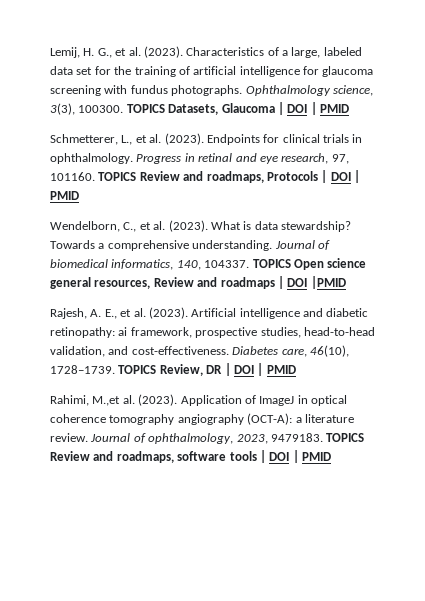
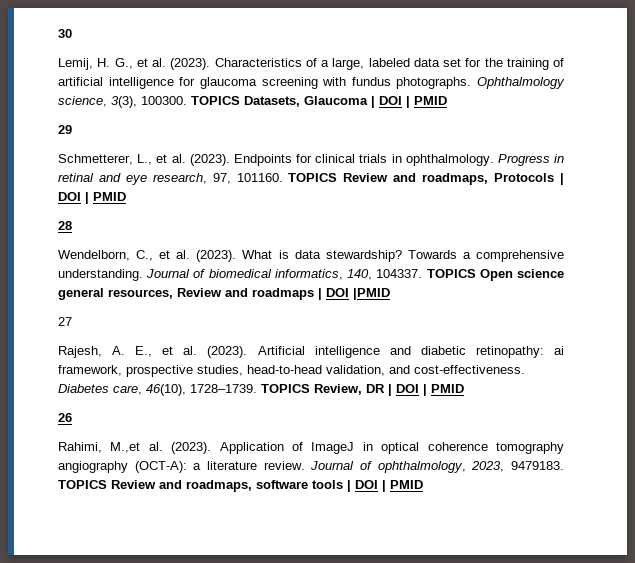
(50, 52) none -> [58,29,72,38] 30 //
(349, 108) none -> [58,125,72,134] // 29
(79, 195) none -> [58,221,72,230] // 28
(346, 282) none -> [58,317,72,326] // 27
(296, 369) none -> [58,413,72,422] // 26

